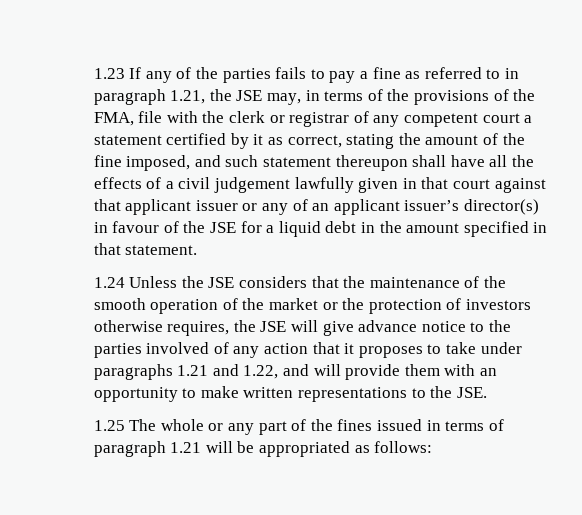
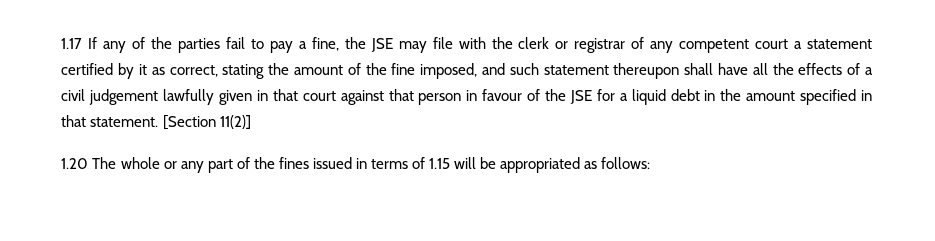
[93,68,125,79] 1.23 -> [61,38,83,49] 1.17
[275,67,307,79] fails -> [226,37,246,49] fail
[372,67,519,79] [93,89,536,105] [93,112,134,126] fine as referred to in paragraph 1.21, the JSE may, in terms of the provisions of the FMA, -> [311,37,427,53] fine, the JSE may
[125,199,539,215] applicant issuer or any of an applicant issuer’s director(s) -> [418,93,462,105] person
[93,276,506,288] [93,298,531,314] [93,320,511,336] [93,342,522,358] [93,364,497,380] [93,386,487,402] [93,420,125,431] // 1.24 Unless the JSE considers that the maintenance of the smooth operation of the market or the protection of investors otherwise requires, the JSE will give advance notice to the parties involved of any action that it proposes to take under paragraphs 1.21 and 1.22, and will provide them with an opportunity to make written representations to the JSE. // 1.25 -> [162,115,251,130] [61,158,89,169] [Section 11(2)] // 1.20
[93,441,202,457] paragraph 1.21 -> [429,158,451,169] 1.15

